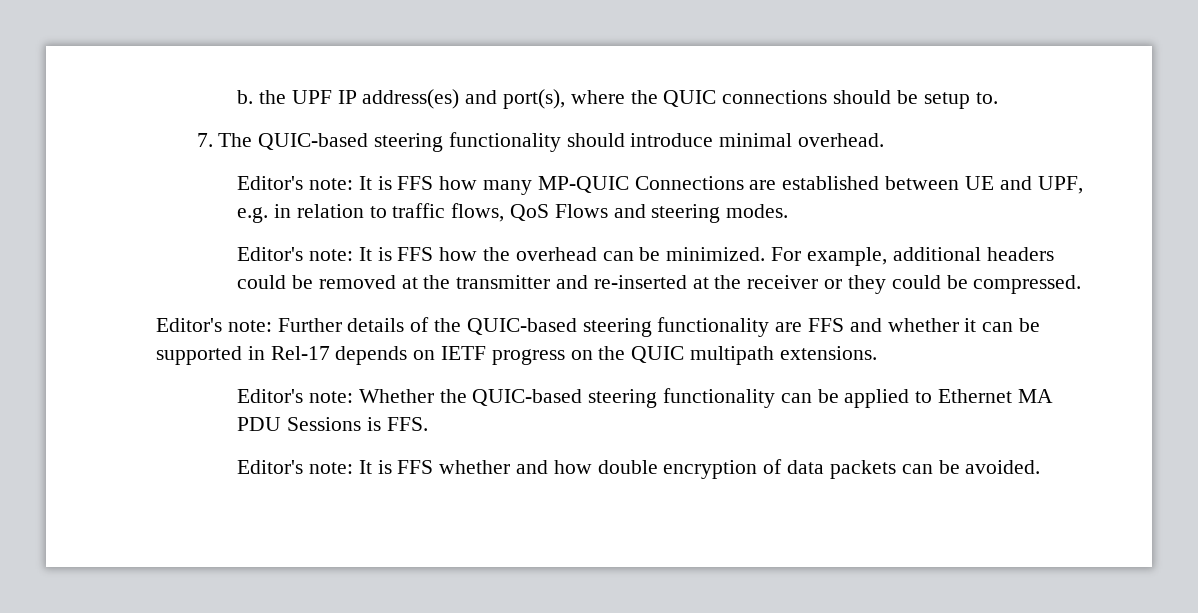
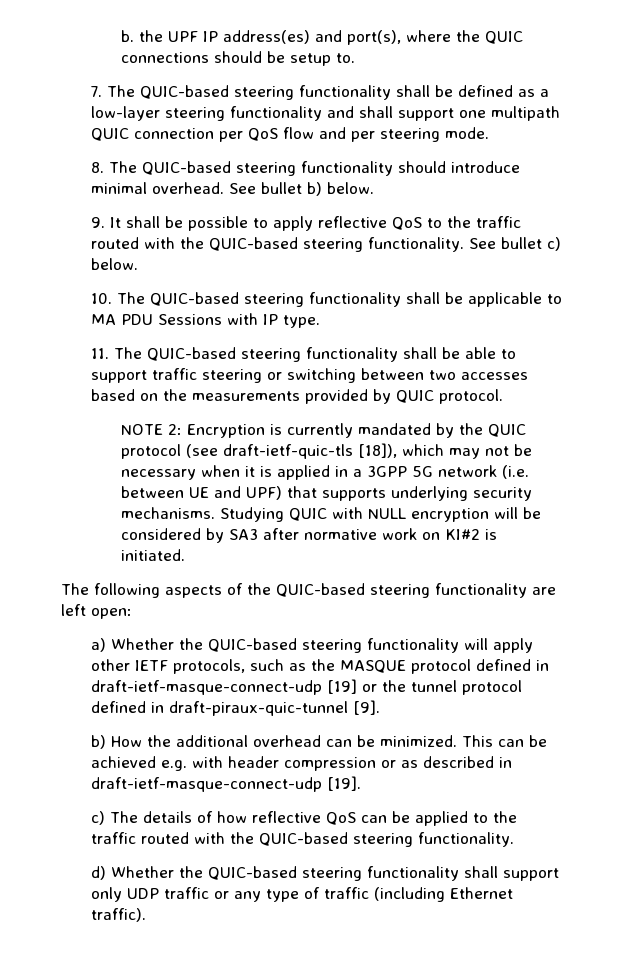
[566,133,885,147] [237,176,1083,195] [237,203,789,223] [237,247,1054,266] [237,275,1082,294] [156,318,405,332] should introduce minimal overhead. // Editor's note: It is FFS how many MP-QUIC Connections are established between UE and UPF, e.g. in relation to traffic flows, QoS Flows and steering modes. // Editor's note: It is FFS how the overhead can be minimized. For example, additional headers could be removed at the transmitter and re-inserted at the receiver or they could be compressed. // Editor's note: Further details -> [396,85,550,97] [91,106,561,121] [91,127,490,142] [91,161,521,176] [91,182,375,196] [91,216,522,231] [91,237,562,252] [91,258,139,270] [91,292,563,307] [91,313,321,328] [91,347,517,362] [91,368,529,383] [91,389,504,404] [121,423,527,438] [121,443,533,459] [121,465,530,480] [121,486,533,501] [121,507,542,522] [121,528,498,543] [121,549,186,561] [61,583,222,598] shall be defined as a low-layer steering functionality and shall support one multipath QUIC connection per QoS flow and per steering mode. // 8. The QUIC-based steering functionality should introduce minimal overhead. See bullet b) below. // 9. It shall be possible to apply reflective QoS to the traffic routed with the QUIC-based steering functionality. See bullet c) below. // 10. The QUIC-based steering functionality shall be applicable to MA PDU Sessions with IP type. // 11. The QUIC-based steering functionality shall be able to support traffic steering or switching between two accesses based on the measurements provided by QUIC protocol. // NOTE 2: Encryption is currently mandated by the QUIC protocol (see draft-ietf-quic-tls [18]), which may not be necessary when it is applied in a 3GPP 5G network (i.e. between UE and UPF) that supports underlying security mechanisms. Studying QUIC with NULL encryption will be considered by SA3 after normative work on KI#2 is initiated. // The following aspects
[808,318,1041,332] [156,346,877,365] [237,388,1053,408] [237,417,428,431] [237,459,1041,479] FFS and whether it can be supported in Rel-17 depends on IETF progress on the QUIC multipath extensions. // Editor's note: Whether the QUIC-based steering functionality can be applied to Ethernet MA PDU Sessions is FFS. // Editor's note: It is FFS whether and how double encryption of data packets can be avoided. -> [61,604,132,619] [91,638,534,653] [91,659,550,674] [91,679,523,695] [91,700,381,716] [91,735,548,749] [91,756,513,771] [91,776,362,792] [91,811,518,826] [91,832,515,847] [91,866,560,881] [91,887,514,902] [91,908,147,922] left open: // a) Whether the QUIC-based steering functionality will apply other IETF protocols, such as the MASQUE protocol defined in draft-ietf-masque-connect-udp [19] or the tunnel protocol defined in draft-piraux-quic-tunnel [9]. // b) How the additional overhead can be minimized. This can be achieved e.g. with header compression or as described in draft-ietf-masque-connect-udp [19]. // c) The details of how reflective QoS can be applied to the traffic routed with the QUIC-based steering functionality. // d) Whether the QUIC-based steering functionality shall support only UDP traffic or any type of traffic (including Ethernet traffic).

